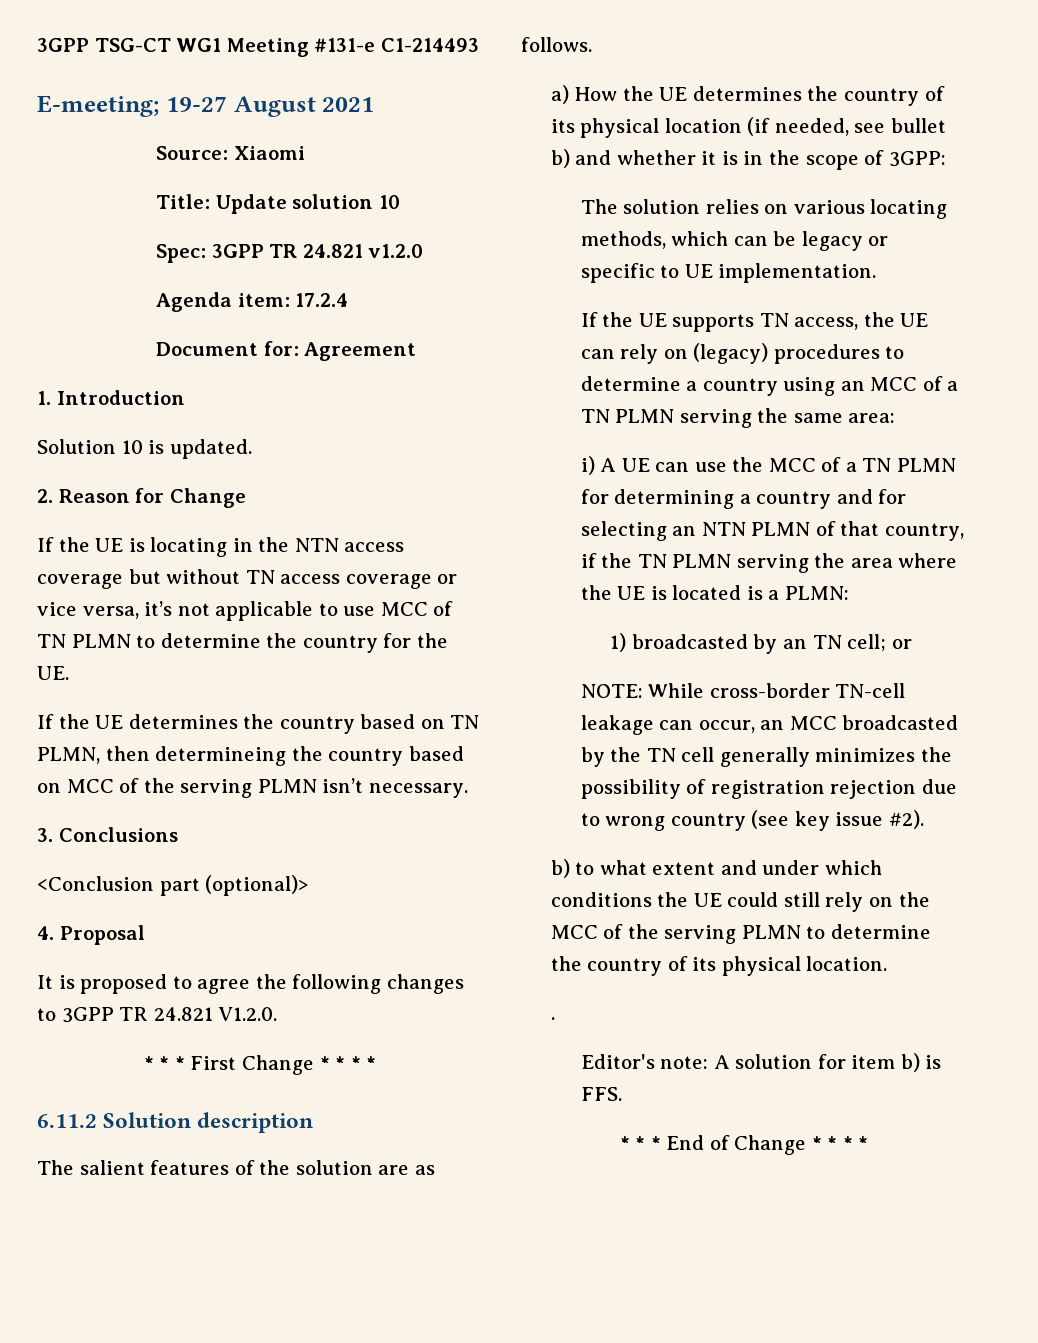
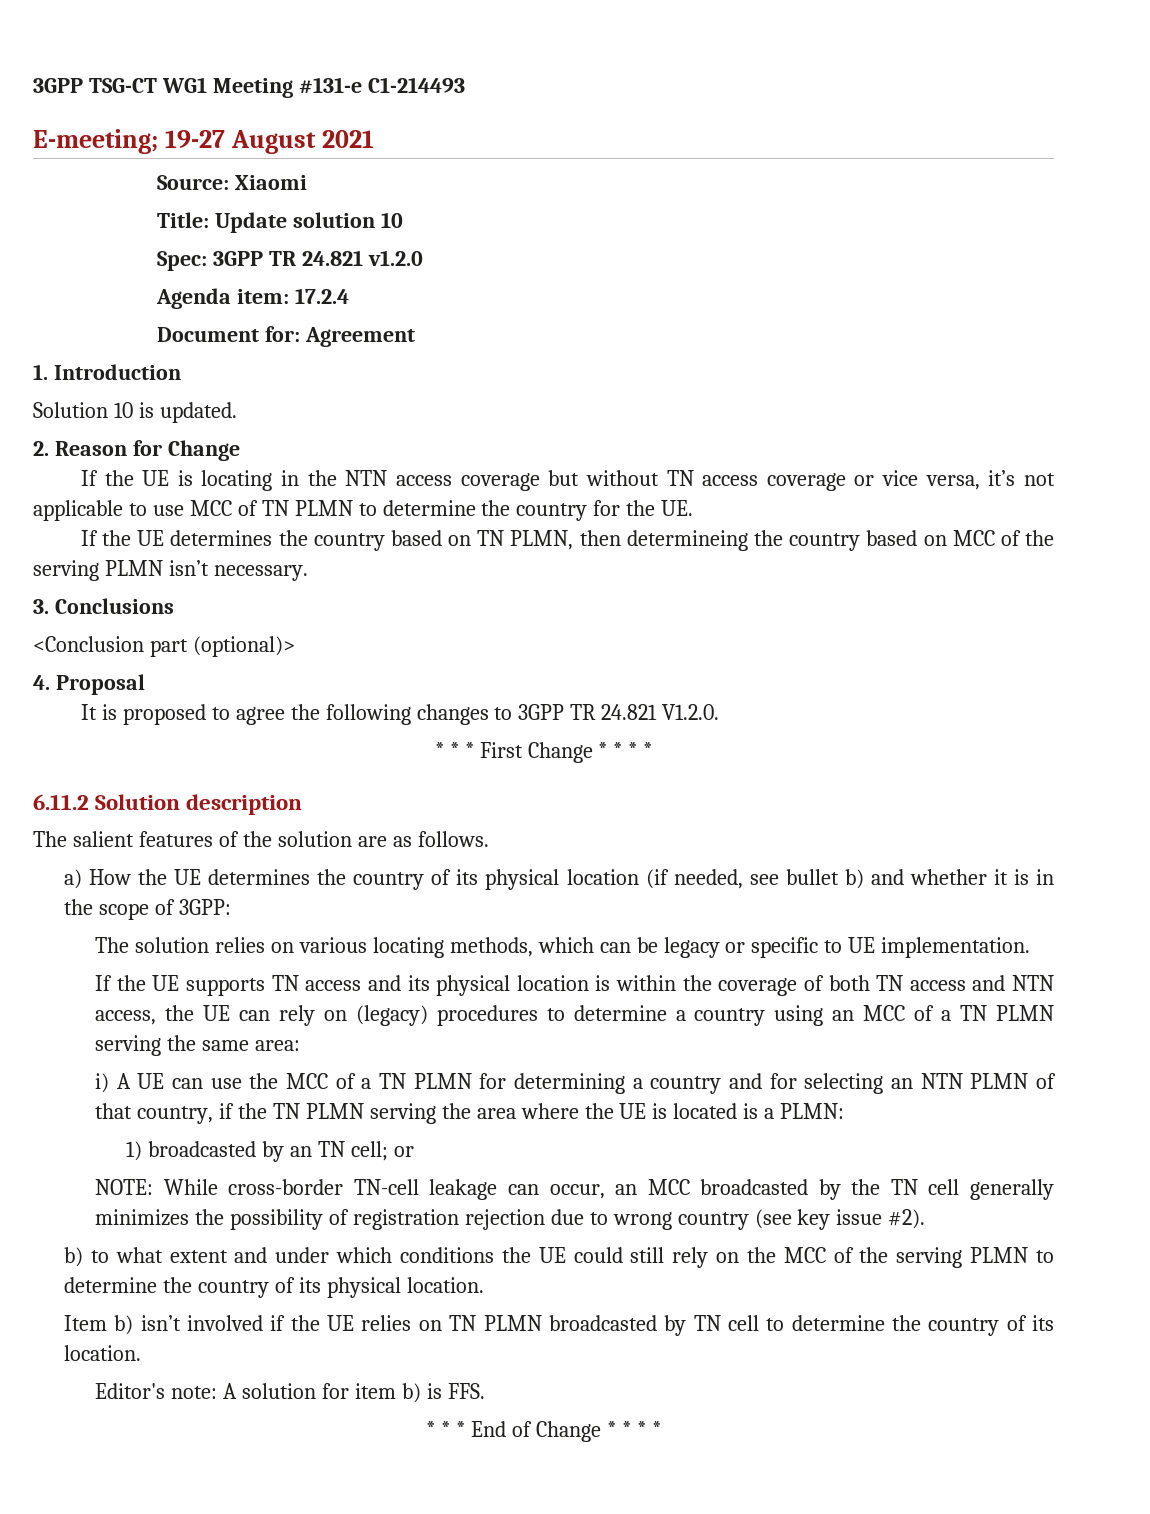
(789, 320) none -> [305,975,1055,996] access and its physical location is within the coverage of both TN access and NTN
[550,1017,555,1020] . -> [64,1315,1055,1336] [64,1345,142,1361] Item b) isn’t involved if the UE relies on TN PLMN broadcasted by TN cell to determine the country of its location.

